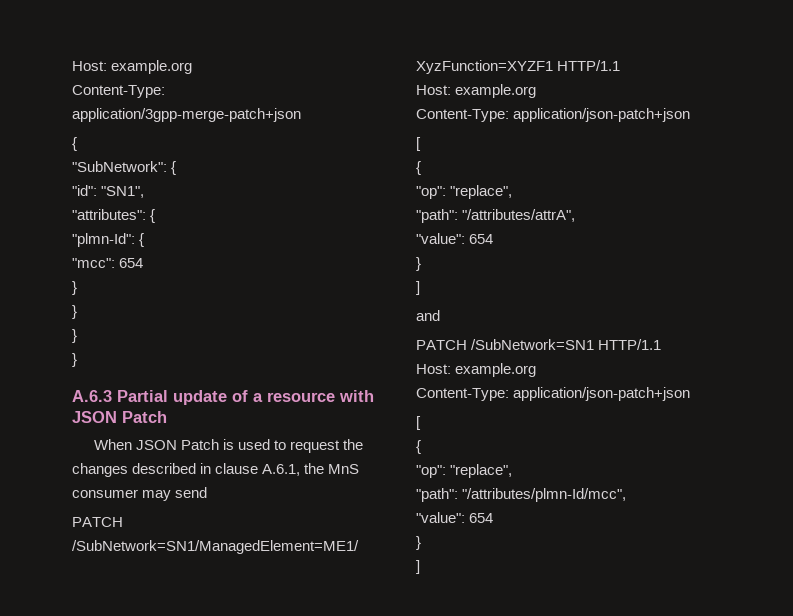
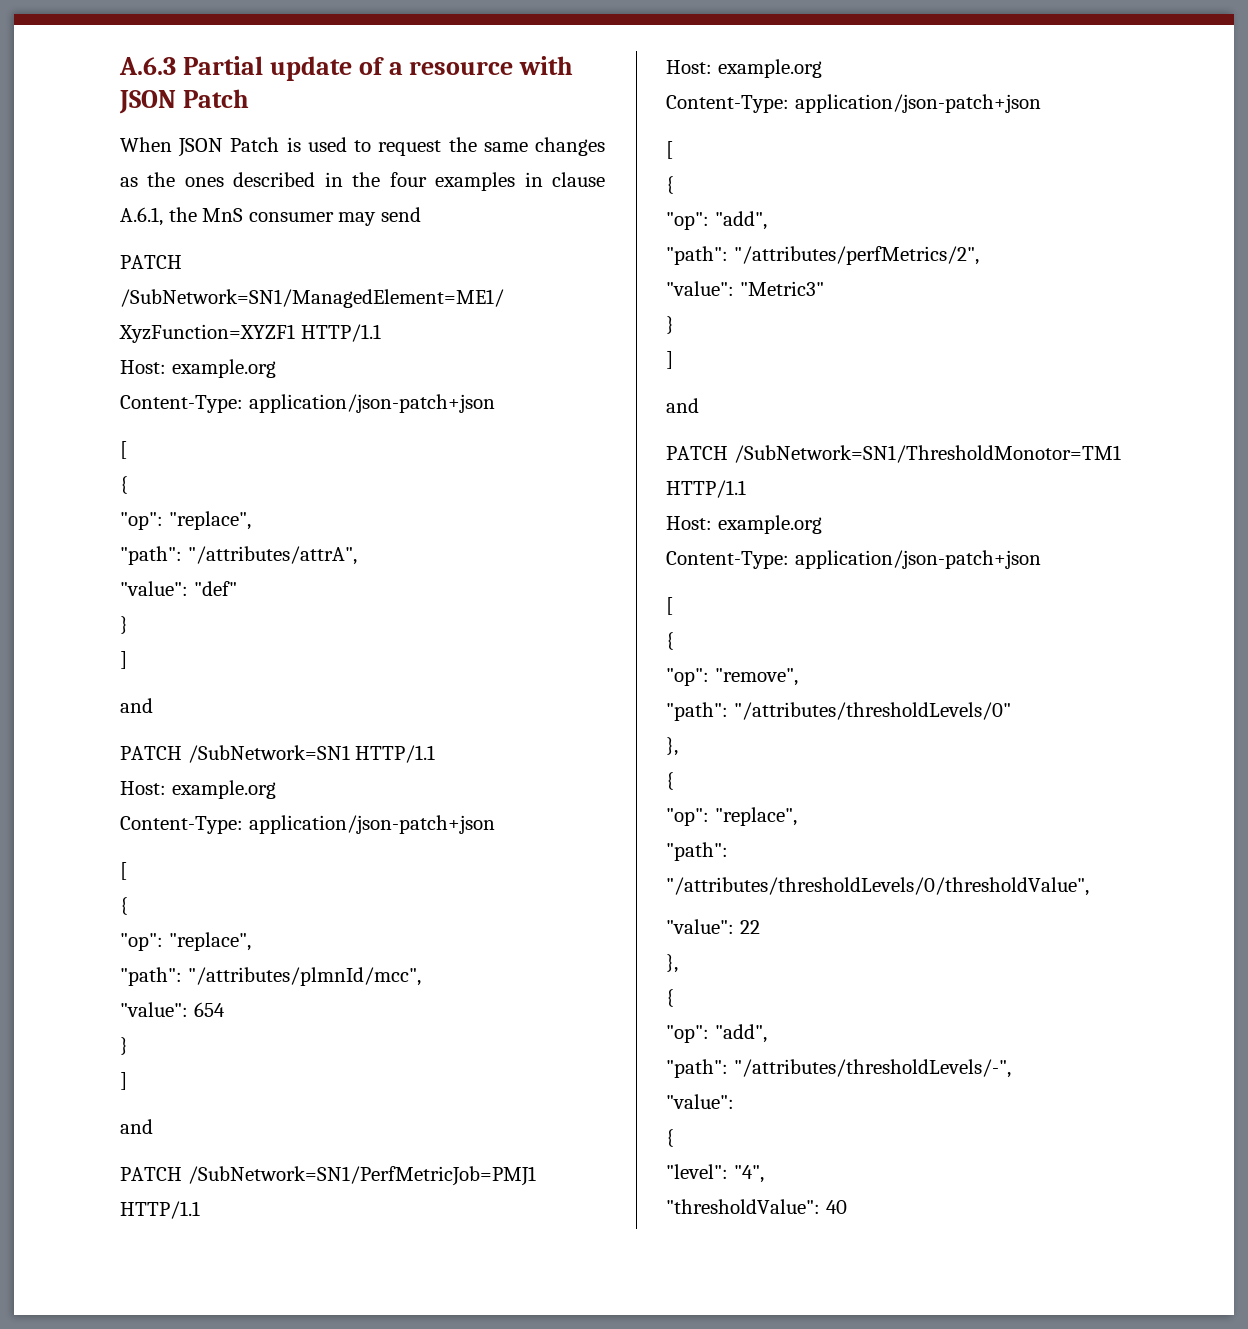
[72,60,193,74] [72,85,165,98] [72,108,301,122] [72,137,77,151] [72,161,177,175] [72,185,145,198] [72,209,156,223] [72,233,145,247] [72,258,144,268] [72,281,77,295] [72,305,77,319] [72,329,77,343] [72,353,77,367] Host: example.org // Content-Type: application/3gpp-merge-patch+json // { // "SubNetwork": { // "id": "SN1", // "attributes": { // "plmn-Id": { // "mcc": 654 // } // } // } // } // -> (119, 66) none
[72,463,197,477] changes described -> [483,137,605,156] [120,172,516,191] same changes as the ones described in the four examples
[469,234,494,244] 654 -> [193,581,237,596] "def"
[462,488,627,502] [416,512,494,523] [416,536,421,550] [416,560,420,574] "/attributes/plmn-Id/mcc", // "value": 654 // } // ] -> [187,967,421,986] [120,1002,225,1017] [120,1037,128,1055] [120,1072,127,1090] [120,1119,153,1134] [120,1166,536,1186] [120,1201,200,1219] [666,59,822,78] [666,94,1041,113] [666,141,673,159] [666,176,674,194] [666,211,767,230] [666,246,979,265] [666,281,824,296] [666,316,674,334] [666,351,673,369] [666,398,699,413] [666,445,1121,463] [666,480,746,498] [666,515,822,534] [666,550,1041,569] [666,597,673,615] [666,632,674,650] [666,668,798,686] [666,702,1011,721] [666,737,678,756] [666,772,674,790] [666,807,797,826] [666,842,728,861] [666,877,1089,896] [666,919,760,934] [666,954,678,973] [666,989,674,1007] [666,1024,767,1043] [666,1059,1011,1078] [666,1094,734,1109] [666,1129,674,1147] [666,1164,764,1183] [666,1199,847,1214] "/attributes/plmnId/mcc", // "value": 654 // } // ] // and // PATCH /SubNetwork=SN1/PerfMetricJob=PMJ1 HTTP/1.1 // Host: example.org // Content-Type: application/json-patch+json // [ // { // "op": "add", // "path": "/attributes/perfMetrics/2", // "value": "Metric3" // } // ] // and // PATCH /SubNetwork=SN1/ThresholdMonotor=TM1 HTTP/1.1 // Host: example.org // Content-Type: application/json-patch+json // [ // { // "op": "remove", // "path": "/attributes/thresholdLevels/0" // }, // { // "op": "replace", // "path": "/attributes/thresholdLevels/0/thresholdValue", // "value": 22 // }, // { // "op": "add", // "path": "/attributes/thresholdLevels/-", // "value": // { // "level": "4", // "thresholdValue": 40

